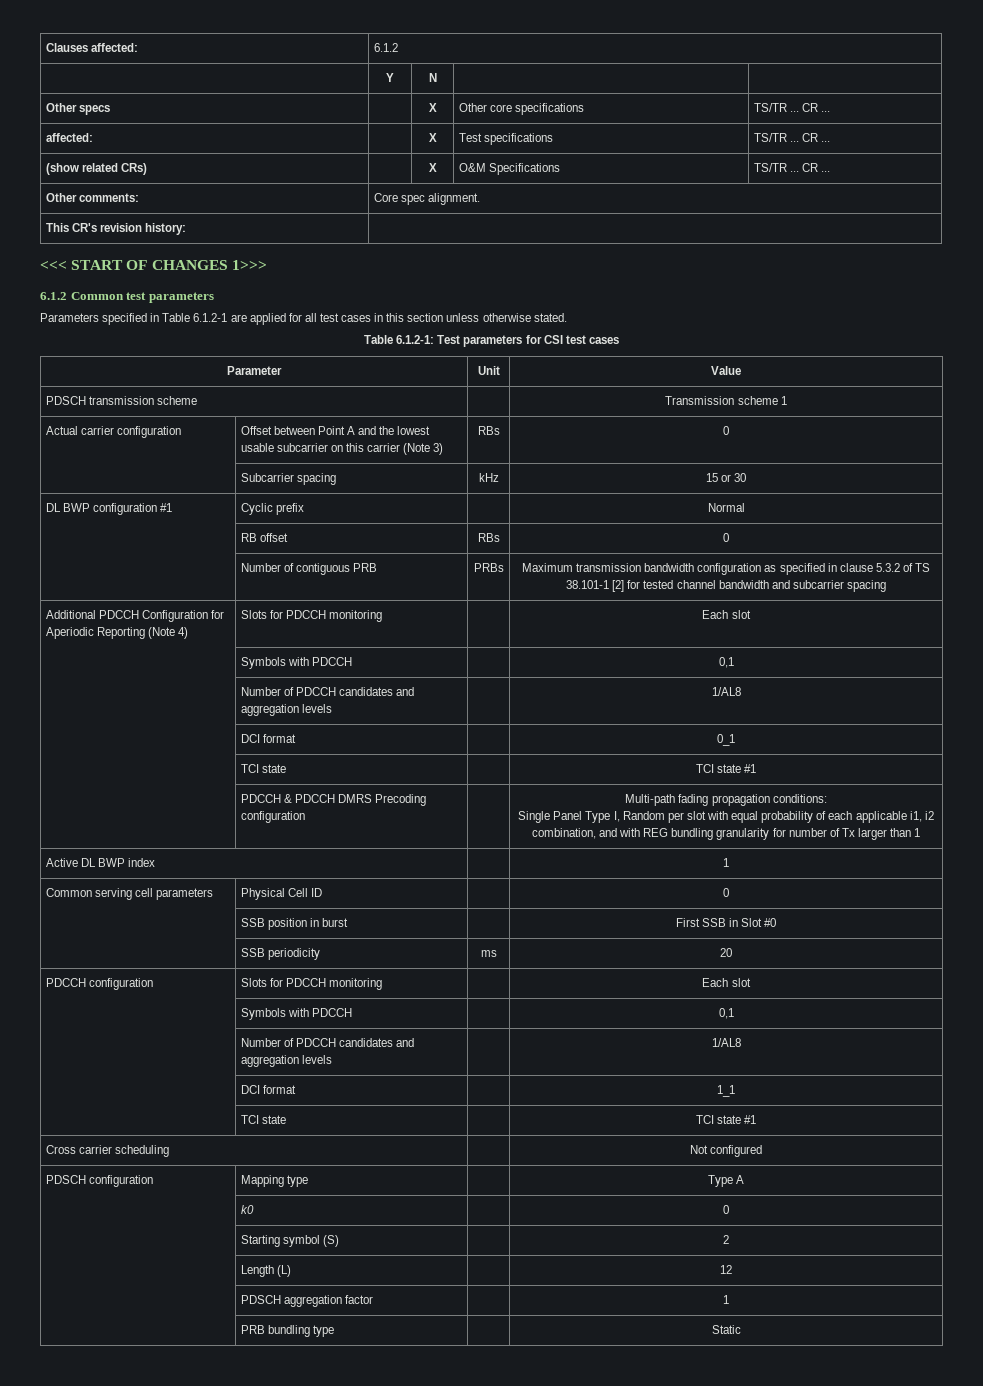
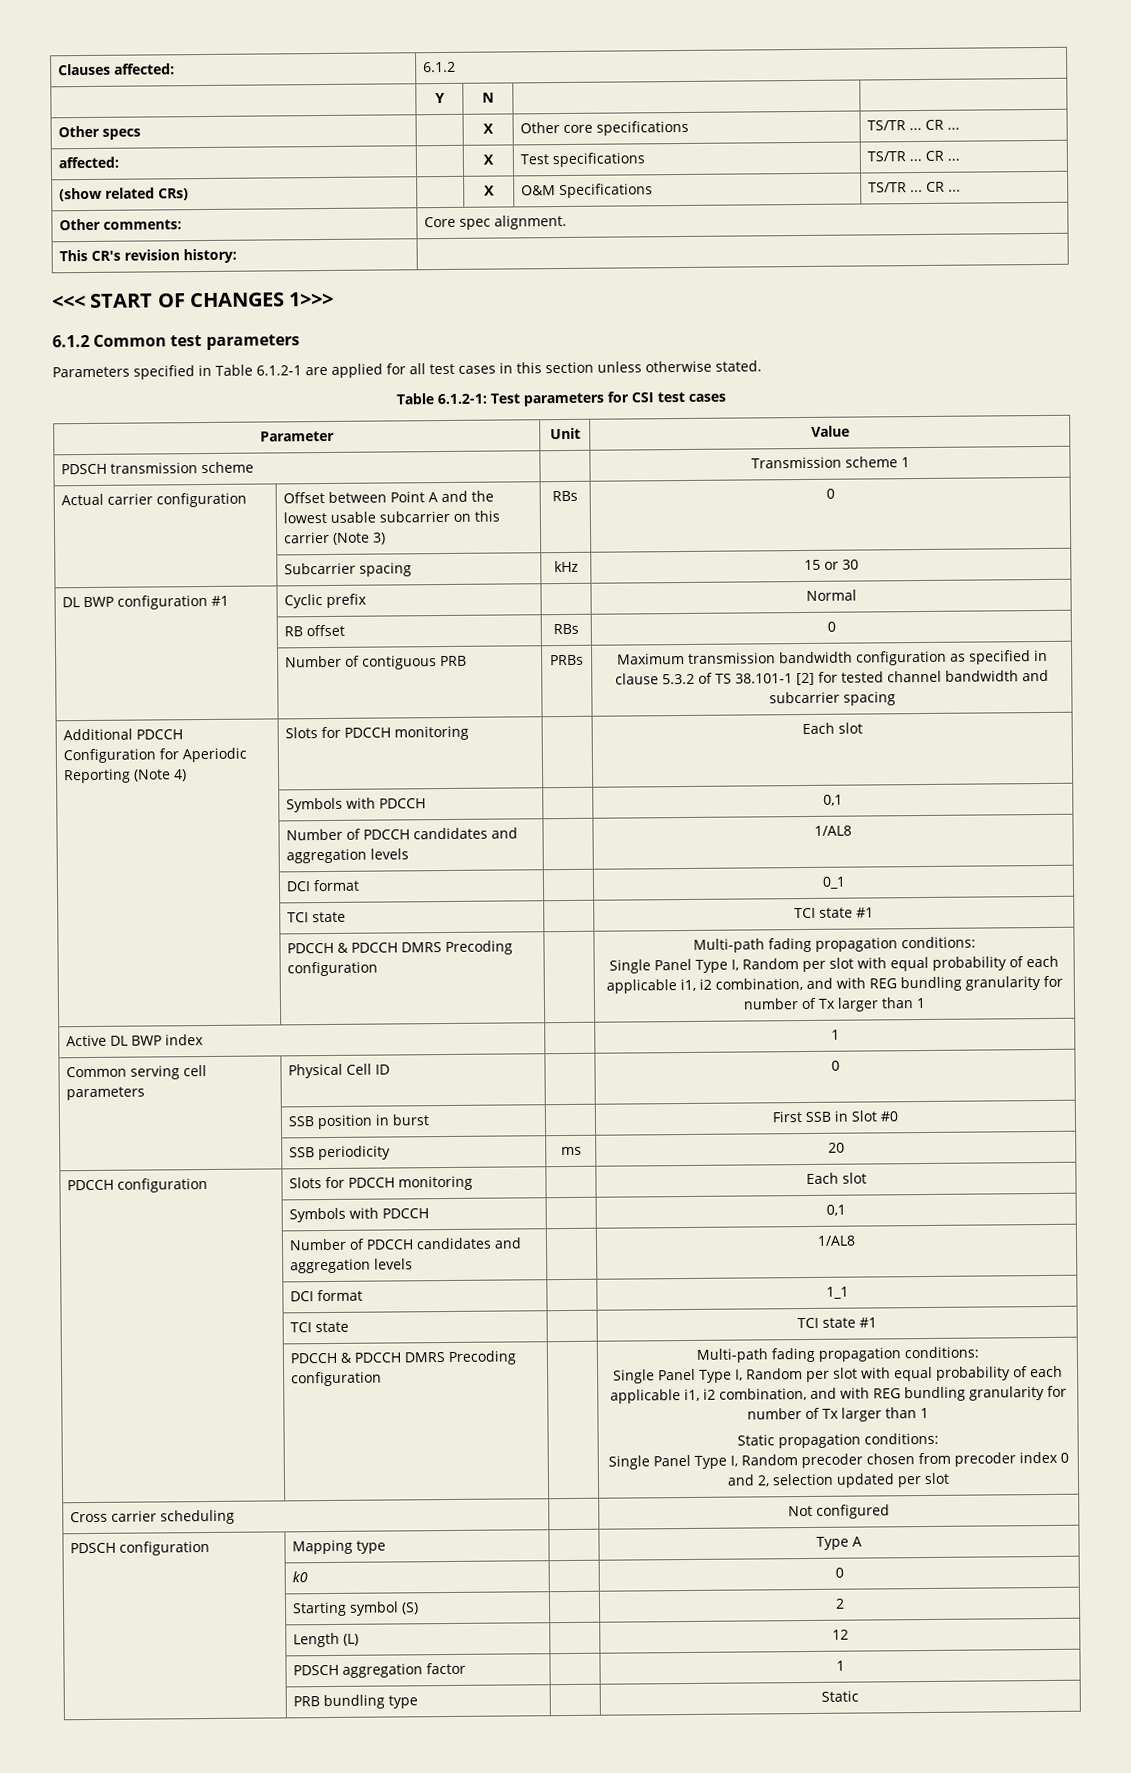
(757, 1119) none -> [289,1350,517,1366] [290,1371,382,1387] [695,1346,979,1363] [613,1365,1063,1384] [609,1385,1067,1404] [747,1407,929,1422] [737,1432,939,1449] [607,1451,1069,1470] [727,1472,950,1488] // | PDCCH & PDCCH DMRS Precoding configuration | | Multi-path fading propagation conditions: // Single Panel Type I, Random per slot with equal probability of each applicable i1, i2 combination, and with REG bundling granularity for number of Tx larger than 1 // Static propagation conditions: // Single Panel Type I, Random precoder chosen from precoder index 0 and 2, selection updated per slot

